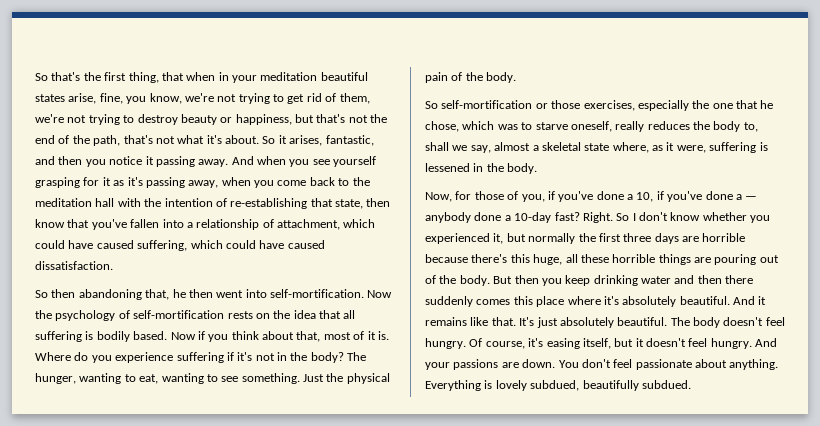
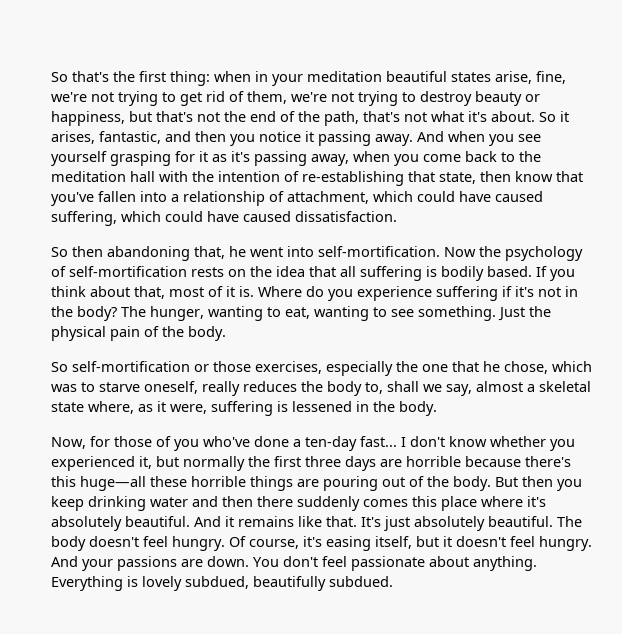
[128,72,184,83] thing, that -> [170,71,210,86] thing:
[126,93,182,104] you know, -> (566, 77) none
[188,289,213,298] then -> (246, 251) none
[170,331,205,340] Now if -> [536,266,547,277] If
[521,191,758,202] [425,212,630,223] you, if you've done a 10, if you've done a — anybody done a 10-day fast? Right. So -> [174,436,397,451] you who've done a ten-day fast...
[533,254,578,265] huge, all -> [80,476,146,491] huge—all

